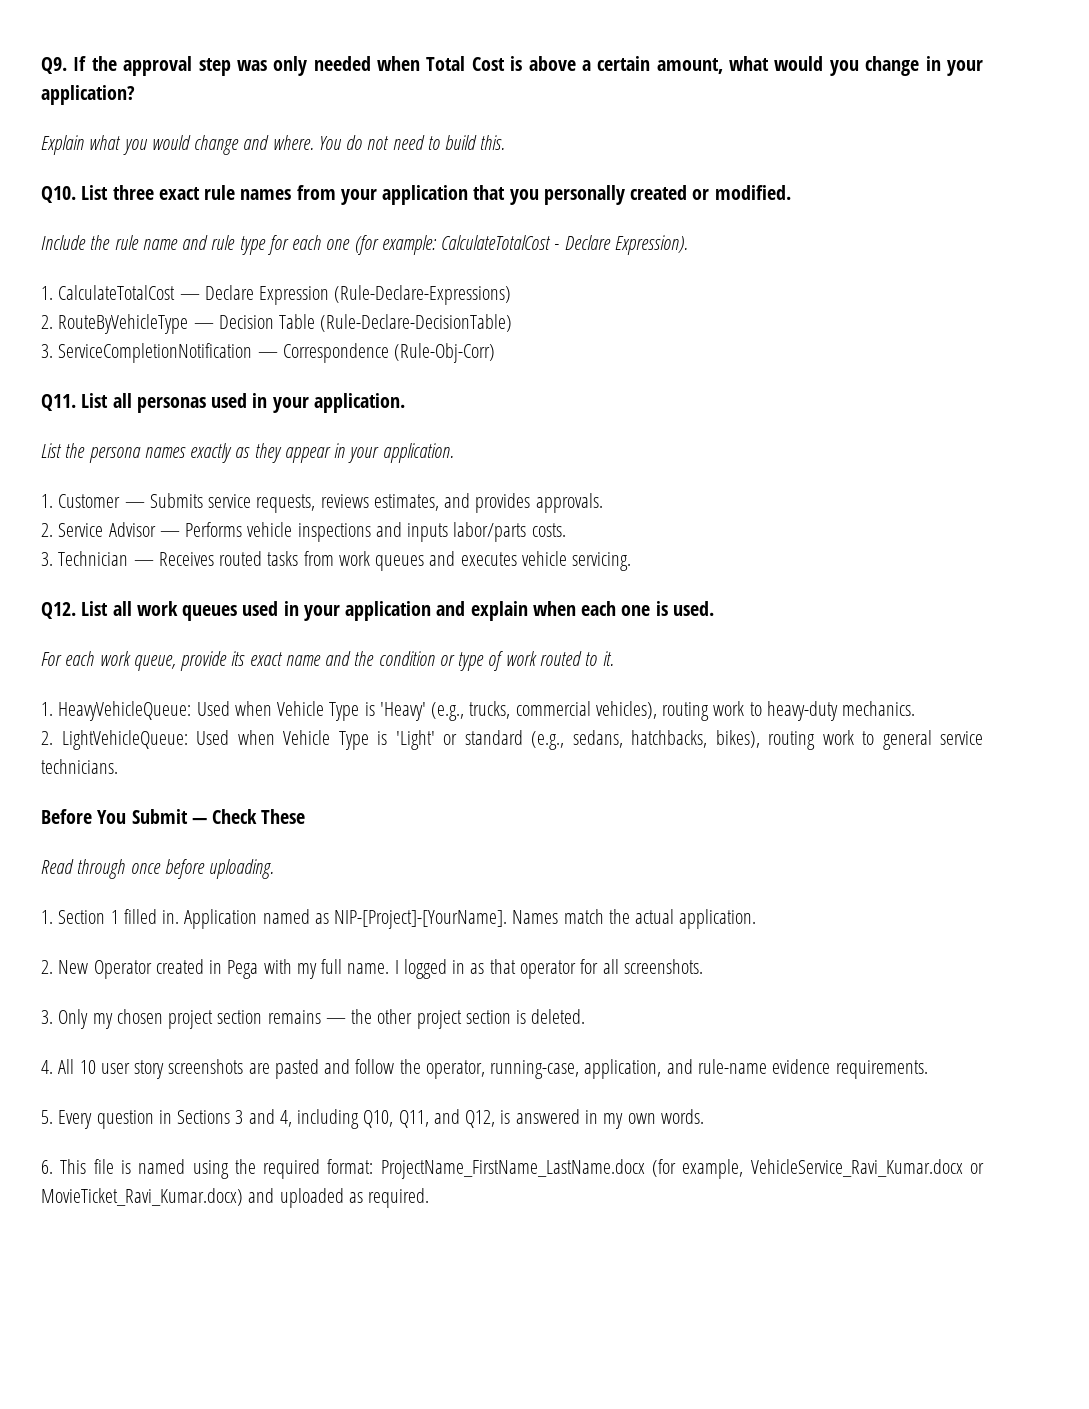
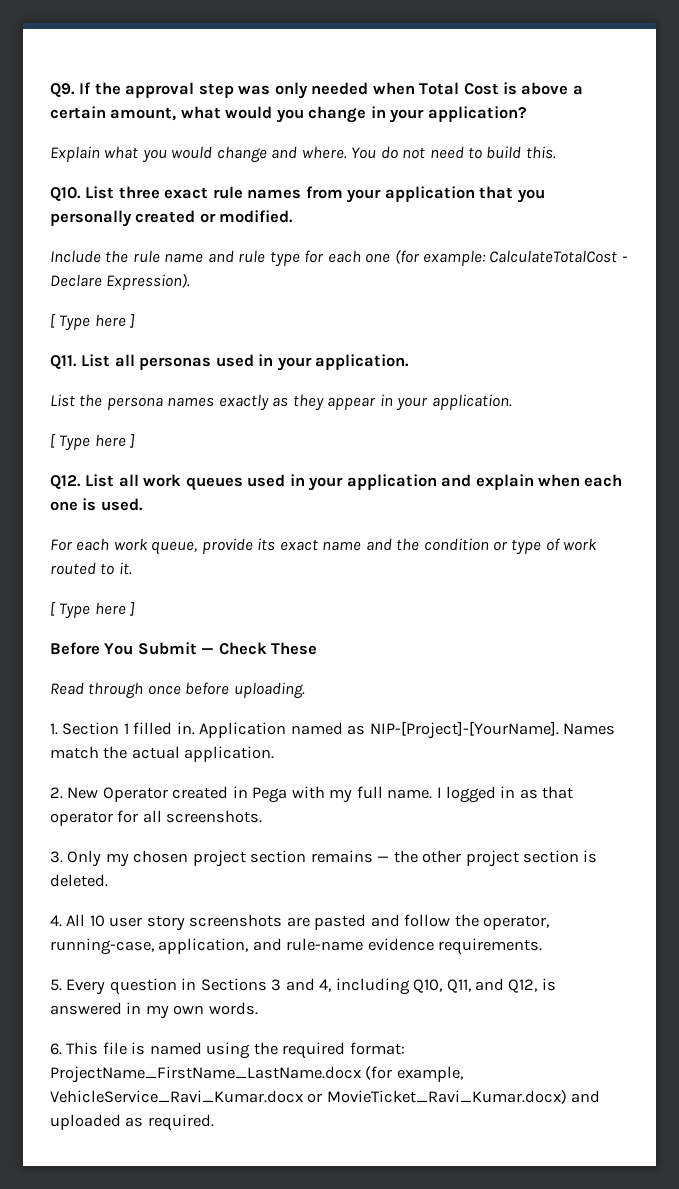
[41,285,512,305] [41,314,513,334] [41,343,496,363] 1. CalculateTotalCost — Declare Expression (Rule-Declare-Expressions) // 2. RouteByVehicleType — Decision Table (Rule-Declare-DecisionTable) // 3. ServiceCompletionNotification — Correspondence (Rule-Obj-Corr) -> [50,313,136,331] [ Type here ]
[41,493,603,513] [41,522,566,542] [41,551,632,571] 1. Customer — Submits service requests, reviews estimates, and provides approvals. // 2. Service Advisor — Performs vehicle inspections and inputs labor/parts costs. // 3. Technician — Receives routed tasks from work queues and executes vehicle servicing. -> [50,433,136,451] [ Type here ]
[41,701,916,721] [41,730,983,750] [41,759,118,774] 1. HeavyVehicleQueue: Used when Vehicle Type is 'Heavy' (e.g., trucks, commercial vehicles), routing work to heavy-duty mechanics. // 2. LightVehicleQueue: Used when Vehicle Type is 'Light' or standard (e.g., sedans, hatchbacks, bikes), routing work to general service technicians. -> [50,601,136,619] [ Type here ]

